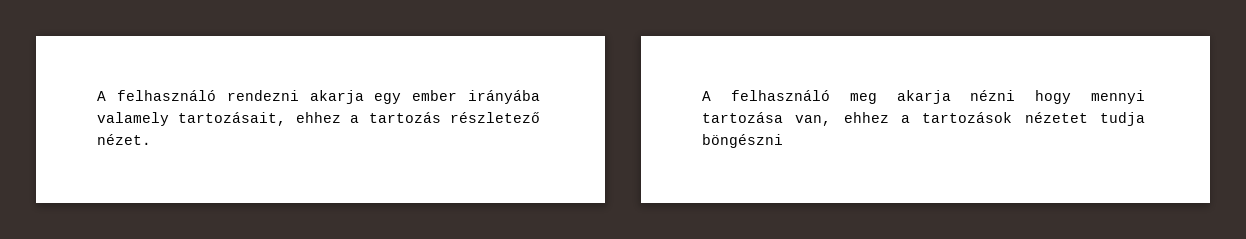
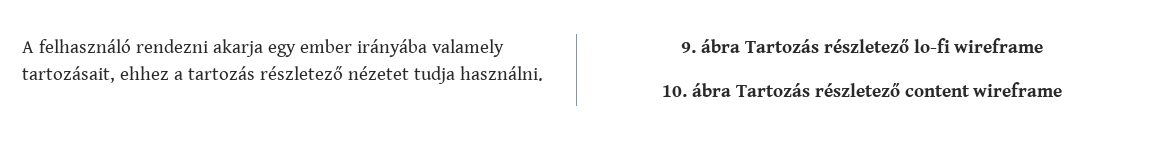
[97,134,151,145] [702,90,1145,104] [702,112,1145,126] [702,134,783,148] nézet. // A felhasználó meg akarja nézni hogy mennyi tartozása van, ehhez a tartozások nézetet tudja böngészni -> [347,66,543,84] [680,38,1044,53] [661,82,1063,97] nézetet tudja használni. // 9. ábra Tartozás részletező lo-fi wireframe // 10. ábra Tartozás részletező content wireframe

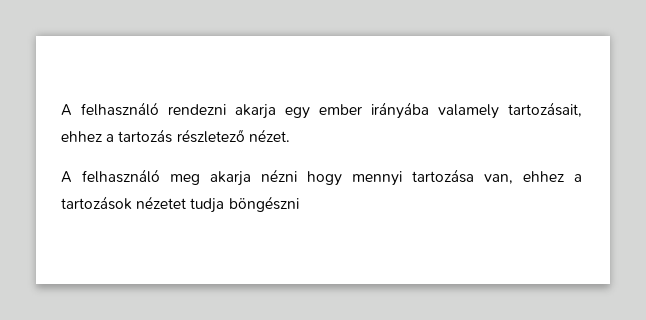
[347,66,543,84] [680,38,1044,53] [661,82,1063,97] nézetet tudja használni. // 9. ábra Tartozás részletező lo-fi wireframe // 10. ábra Tartozás részletező content wireframe -> [248,129,290,142] [61,169,582,186] [61,196,299,213] nézet. // A felhasználó meg akarja nézni hogy mennyi tartozása van, ehhez a tartozások nézetet tudja böngészni

